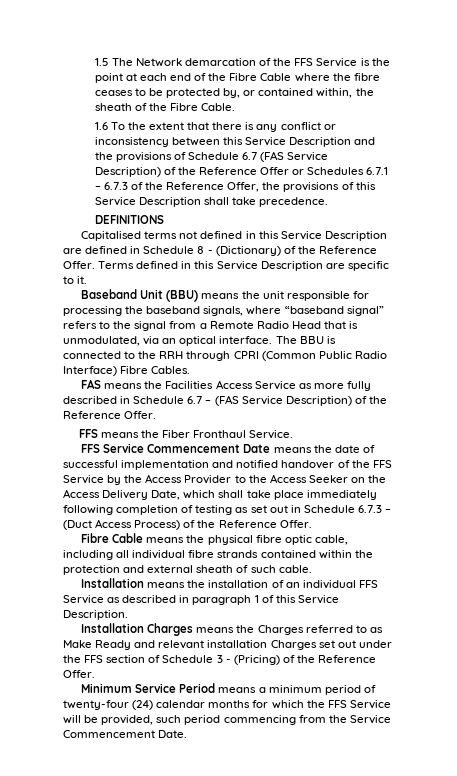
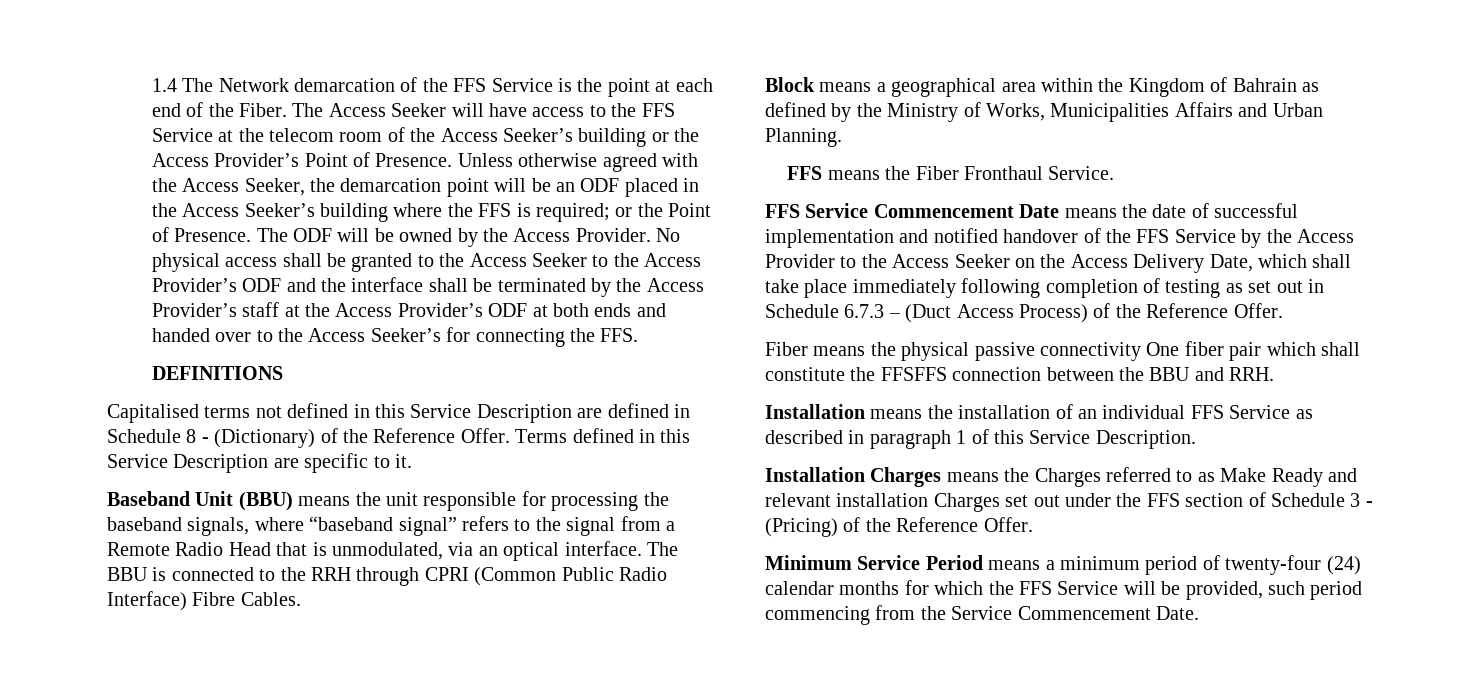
[94,58,109,66] 1.5 -> [151,78,177,92] 1.4
[229,73,380,82] [94,88,374,98] [94,103,236,111] [94,122,336,132] [94,137,376,147] [94,151,329,162] [94,167,389,177] [94,182,376,192] [94,197,329,207] Fibre Cable where the fibre ceases to be protected by, or contained within, the sheath of the Fibre Cable. // 1.6 To the extent that there is any conflict or inconsistency between this Service Description and the provisions of Schedule 6.7 (FAS Service Description) of the Reference Offer or Schedules 6.7.1 – 6.7.3 of the Reference Offer, the provisions of this Service Description shall take precedence. -> [238,103,675,117] [151,127,700,147] [151,152,698,172] [151,178,700,197] [151,203,712,222] [151,227,681,247] [151,253,702,272] [151,277,704,297] [151,302,666,317] [151,327,639,347] Fiber. The Access Seeker will have access to the FFS Service at the telecom room of the Access Seeker’s building or the Access Provider’s Point of Presence. Unless otherwise agreed with the Access Seeker, the demarcation point will be an ODF placed in the Access Seeker’s building where the FFS is required; or the Point of Presence. The ODF will be owned by the Access Provider. No physical access shall be granted to the Access Seeker to the Access Provider’s ODF and the interface shall be terminated by the Access Provider’s staff at the Access Provider’s ODF at both ends and handed over to the Access Seeker’s for connecting the FFS.
[81,379,371,391] [63,395,387,406] [63,411,157,419] FAS means the Facilities Access Service as more fully described in Schedule 6.7 – (FAS Service Description) of the Reference Offer. -> [765,77,1319,97] [765,102,1323,122] [765,128,842,147] Block means a geographical area within the Kingdom of Bahrain as defined by the Ministry of Works, Municipalities Affairs and Urban Planning.
[81,533,144,543] Fibre Cable -> [765,342,808,356] Fiber
[255,535,348,545] [63,550,373,560] [63,565,312,575] fibre optic cable, including all individual fibre strands contained within the protection and external sheath of such cable. -> [974,341,1360,361] [765,367,1275,381] passive connectivity One fiber pair which shall constitute the FFSFFS connection between the BBU and RRH.

